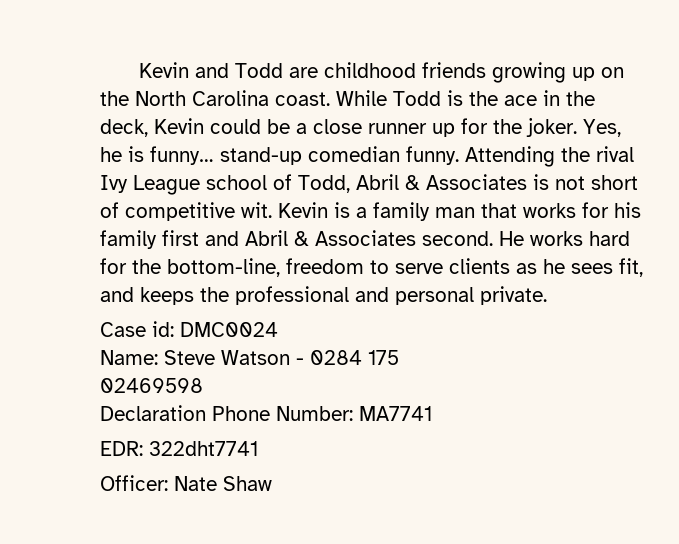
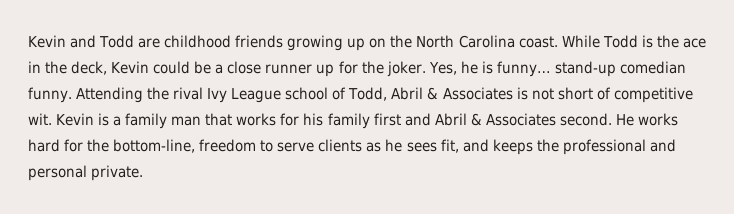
[100,321,278,337] [100,350,399,365] [100,378,203,393] [100,405,432,421] [100,441,258,456] [100,475,272,491] // Case id: DMC0024 // Name: Steve Watson - 0284 175 // 02469598 // Declaration Phone Number: MA7741 // EDR: 322dht7741 // Officer: Nate Shaw -> (144, 173) none

